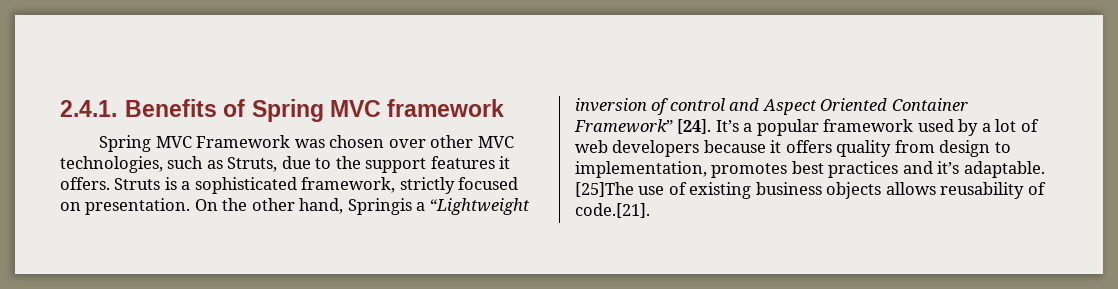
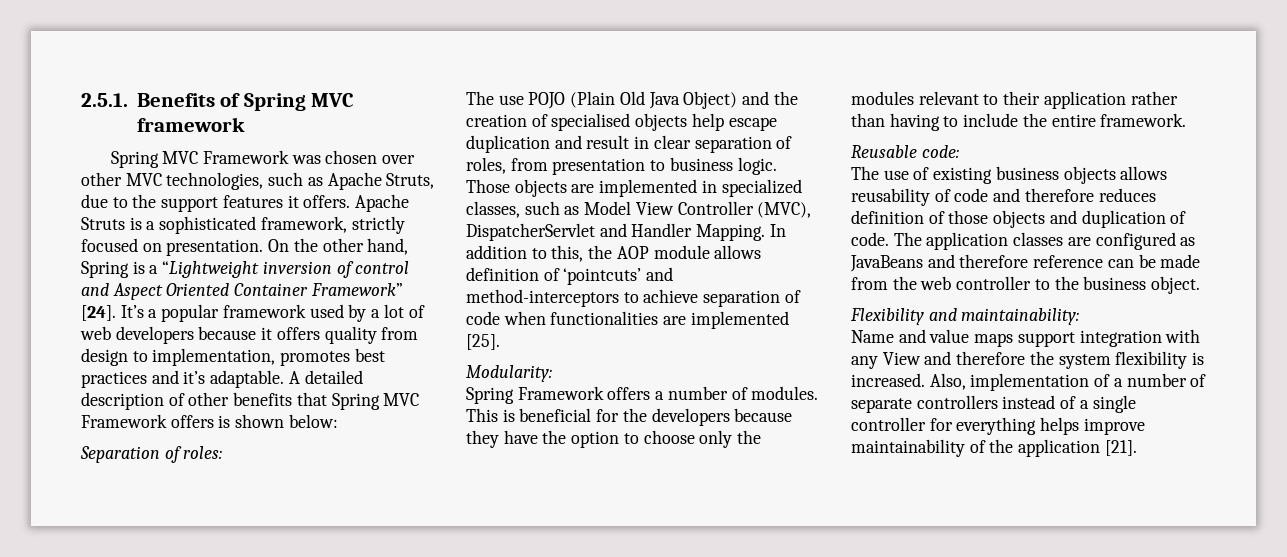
[60,100,117,117] 2.4.1. -> [81,93,128,107] 2.5.1.
(223, 164) none -> [327,172,382,190] Apache
(110, 183) none -> [355,194,410,212] Apache
[347,198,412,215] Springis -> [81,261,145,278] Spring is
[575,182,634,197] [25]The -> [288,370,363,384] [81,392,420,410] [81,414,338,428] [80,446,223,463] [466,91,798,109] [466,113,777,131] [466,135,793,153] [466,157,777,175] [466,179,802,197] [466,201,812,218] [466,223,786,241] [466,245,762,262] [466,267,674,285] [466,289,801,307] [466,311,789,329] [466,334,500,350] [466,365,552,382] [466,386,819,404] [466,408,793,426] [466,430,762,448] [851,91,1178,109] [851,113,1187,131] [851,145,959,158] [851,166,879,180] A detailed description of other benefits that Spring MVC Framework offers is shown below: // Separation of roles: // The use POJO (Plain Old Java Object) and the creation of specialised objects help escape duplication and result in clear separation of roles, from presentation to business logic. Those objects are implemented in specialized classes, such as Model View Controller (MVC), DispatcherServlet and Handler Mapping. In addition to this, the AOP module allows definition of ‘pointcuts’ and method-interceptors to achieve separation of code when functionalities are implemented [25]. // Modularity: // Spring Framework offers a number of modules. This is beneficial for the developers because they have the option to choose only the modules relevant to their application rather than having to include the entire framework. // Reusable code: // The
[575,203,650,218] code.[21]. -> [954,188,1156,202] [851,210,1187,228] [851,232,1196,250] [850,254,1201,272] [851,276,1201,294] [850,308,1080,325] [851,329,1201,347] [851,351,1205,369] [851,373,1207,391] [851,395,1136,413] [851,417,1145,435] [851,439,1137,457] code and therefore reduces definition of those objects and duplication of code. The application classes are configured as JavaBeans and therefore reference can be made from the web controller to the business object. // Flexibility and maintainability: // Name and value maps support integration with any View and therefore the system flexibility is increased. Also, implementation of a number of separate controllers instead of a single controller for everything helps improve maintainability of the application [21].

